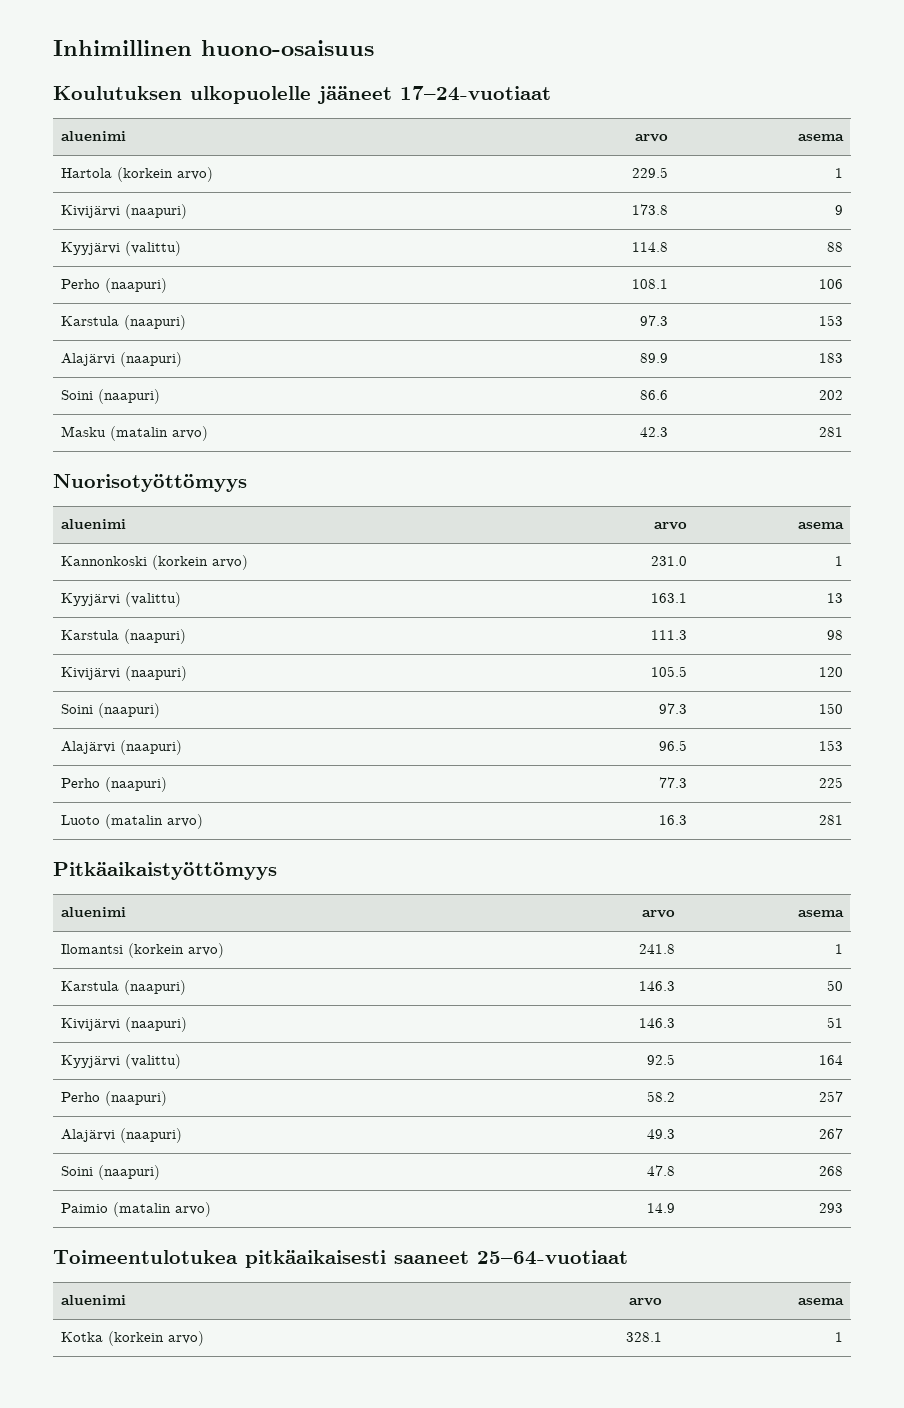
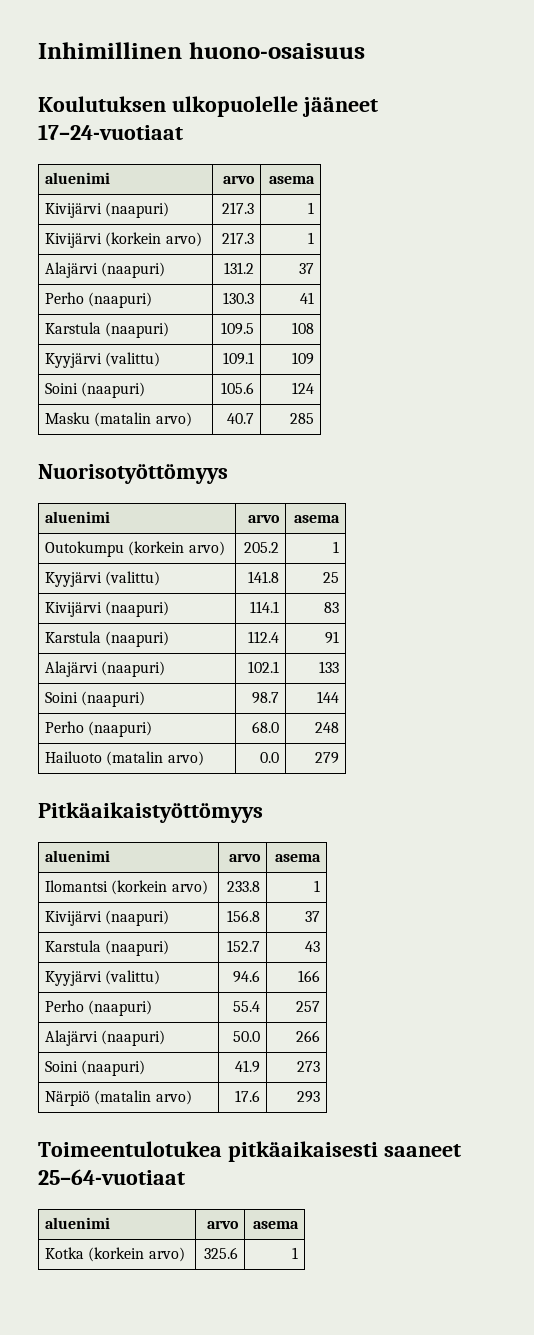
[61,167,214,182] [631,167,668,178] [834,168,843,178] [61,204,188,219] [631,204,668,215] [834,205,843,215] [61,241,182,256] [631,242,668,252] [826,242,843,252] [61,278,168,293] [631,279,668,289] [818,279,843,289] [61,315,187,330] [639,315,668,326] [818,315,843,326] [61,352,183,367] [639,353,668,363] [818,353,843,363] [61,389,161,404] [639,390,668,400] [818,390,843,400] Hartola (korkein arvo) | 229.5 | 1 // Kivijärvi (naapuri) | 173.8 | 9 // Kyyjärvi (valittu) | 114.8 | 88 // Perho (naapuri) | 108.1 | 106 // Karstula (naapuri) | 97.3 | 153 // Alajärvi (naapuri) | 89.9 | 183 // Soini (naapuri) | 86.6 | 202 -> [44,202,170,218] [222,202,255,214] [308,202,315,214] [44,232,202,248] [222,232,255,244] [308,232,315,244] [44,262,166,278] [224,262,255,274] [299,263,315,274] [44,292,153,308] [223,292,255,304] [300,292,315,304] [44,322,170,338] [221,322,255,335] [292,322,315,334] [44,352,161,368] [223,352,255,365] [292,352,315,365] [44,382,146,398] [221,382,255,394] [292,382,315,394] Kivijärvi (naapuri) | 217.3 | 1 // Kivijärvi (korkein arvo) | 217.3 | 1 // Alajärvi (naapuri) | 131.2 | 37 // Perho (naapuri) | 130.3 | 41 // Karstula (naapuri) | 109.5 | 108 // Kyyjärvi (valittu) | 109.1 | 109 // Soini (naapuri) | 105.6 | 124
[639,427,668,437] [818,427,843,437] 42.3 | 281 -> [227,413,255,424] [290,413,315,424] 40.7 | 285
[61,555,249,570] [650,556,687,566] Kannonkoski (korkein arvo) | 231.0 -> [44,541,225,557] [244,542,280,553] Outokumpu (korkein arvo) | 205.2
[650,593,687,603] [826,593,843,603] [61,629,187,644] [650,630,687,640] [826,630,843,640] [61,666,188,681] [650,666,687,677] [818,667,843,677] [61,703,161,718] [658,703,687,714] [818,703,843,714] [61,740,183,755] [658,740,687,751] [818,740,843,751] [61,777,168,792] [658,777,687,788] [818,777,843,788] [61,814,204,829] [658,815,687,825] [818,815,843,825] 163.1 | 13 // Karstula (naapuri) | 111.3 | 98 // Kivijärvi (naapuri) | 105.5 | 120 // Soini (naapuri) | 97.3 | 150 // Alajärvi (naapuri) | 96.5 | 153 // Perho (naapuri) | 77.3 | 225 // Luoto (matalin arvo) | 16.3 | 281 -> [248,571,280,583] [323,572,340,583] [44,601,170,617] [250,601,280,613] [324,602,340,613] [44,631,170,647] [248,631,280,643] [325,631,340,644] [44,661,166,677] [248,661,280,673] [319,661,340,673] [44,691,146,707] [252,692,280,704] [317,691,340,703] [44,721,153,737] [252,721,280,733] [315,722,340,733] [44,751,204,766] [260,752,280,763] [315,752,340,764] 141.8 | 25 // Kivijärvi (naapuri) | 114.1 | 83 // Karstula (naapuri) | 112.4 | 91 // Alajärvi (naapuri) | 102.1 | 133 // Soini (naapuri) | 98.7 | 144 // Perho (naapuri) | 68.0 | 248 // Hailuoto (matalin arvo) | 0.0 | 279
[638,944,675,954] [834,944,843,954] [61,980,187,995] [638,981,675,991] [826,980,843,991] [61,1017,188,1032] [638,1018,675,1028] [826,1017,843,1028] [61,1054,182,1069] [646,1054,675,1065] [818,1055,843,1065] [61,1091,168,1106] [646,1091,675,1102] 241.8 | 1 // Karstula (naapuri) | 146.3 | 50 // Kivijärvi (naapuri) | 146.3 | 51 // Kyyjärvi (valittu) | 92.5 | 164 // Perho (naapuri) | 58.2 -> [227,881,261,892] [314,880,321,892] [44,910,170,926] [227,910,261,922] [305,911,321,922] [44,940,170,956] [227,940,261,952] [305,941,321,952] [44,970,161,986] [233,970,261,983] [298,970,321,982] [44,1000,153,1016] [233,1001,261,1012] 233.8 | 1 // Kivijärvi (naapuri) | 156.8 | 37 // Karstula (naapuri) | 152.7 | 43 // Kyyjärvi (valittu) | 94.6 | 166 // Perho (naapuri) | 55.4
[646,1129,675,1139] [818,1128,843,1139] [61,1165,161,1180] [646,1165,675,1176] [818,1166,843,1176] [61,1202,212,1217] [646,1203,675,1213] 49.3 | 267 // Soini (naapuri) | 47.8 | 268 // Paimio (matalin arvo) | 14.9 -> [233,1031,261,1042] [296,1030,321,1042] [44,1060,146,1076] [235,1060,261,1073] [297,1061,321,1072] [44,1090,192,1106] [235,1090,261,1102] 50.0 | 266 // Soini (naapuri) | 41.9 | 273 // Närpiö (matalin arvo) | 17.6
[625,1332,662,1342] 328.1 -> [204,1247,239,1259] 325.6

